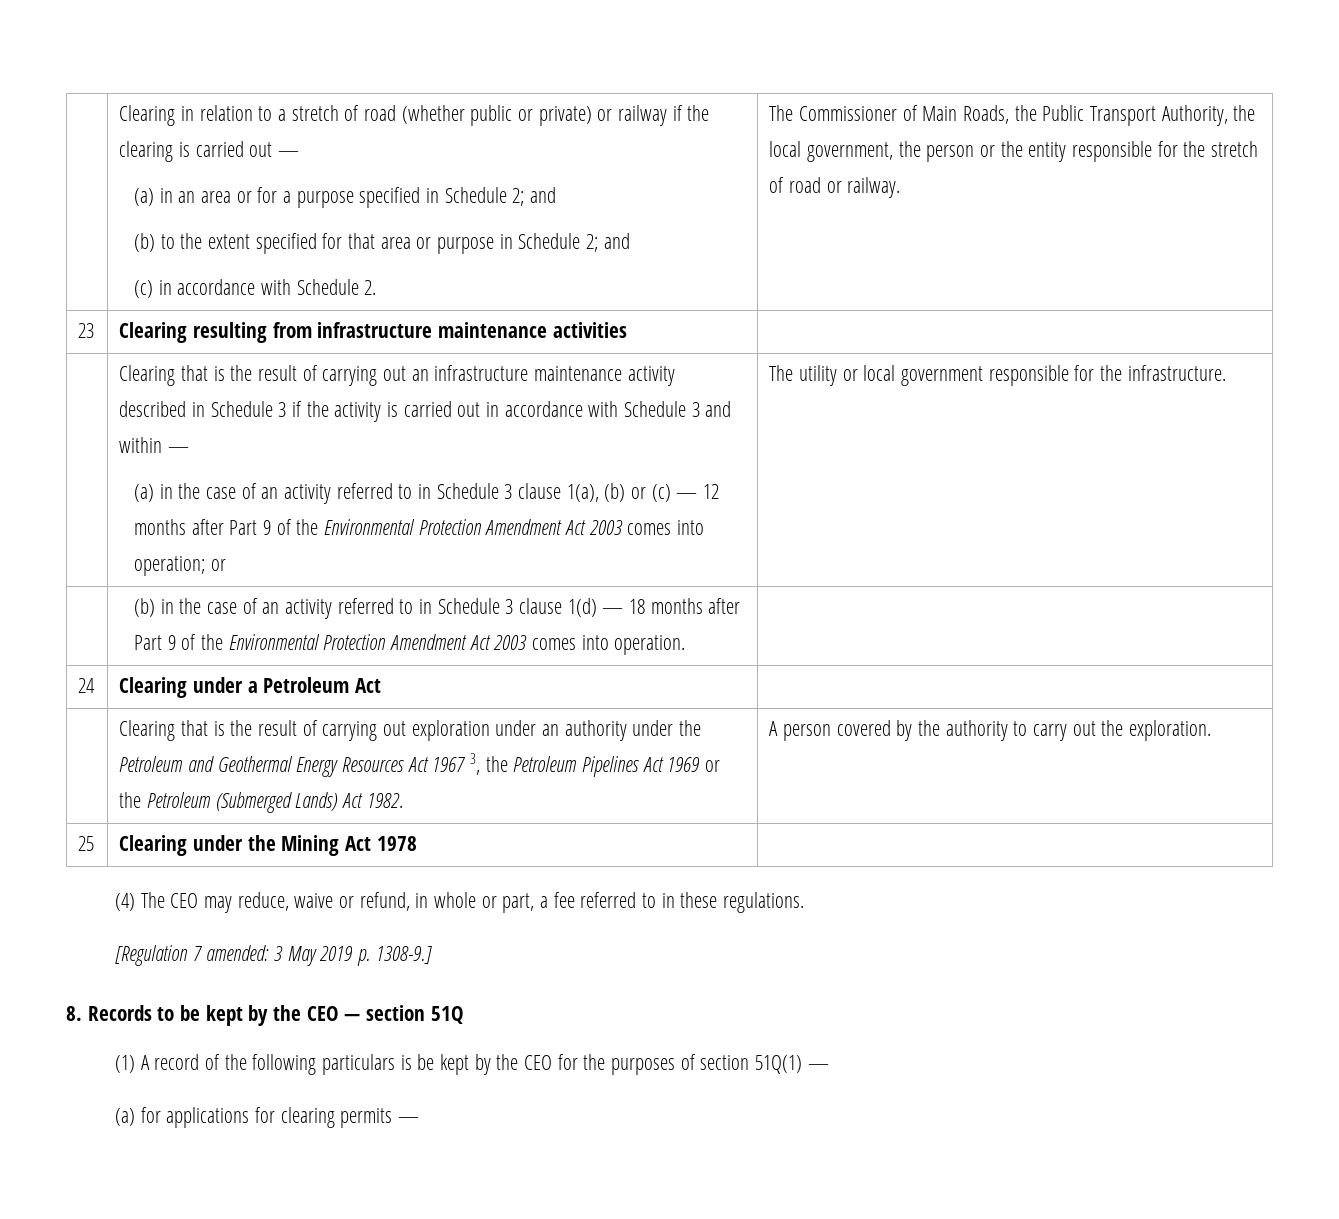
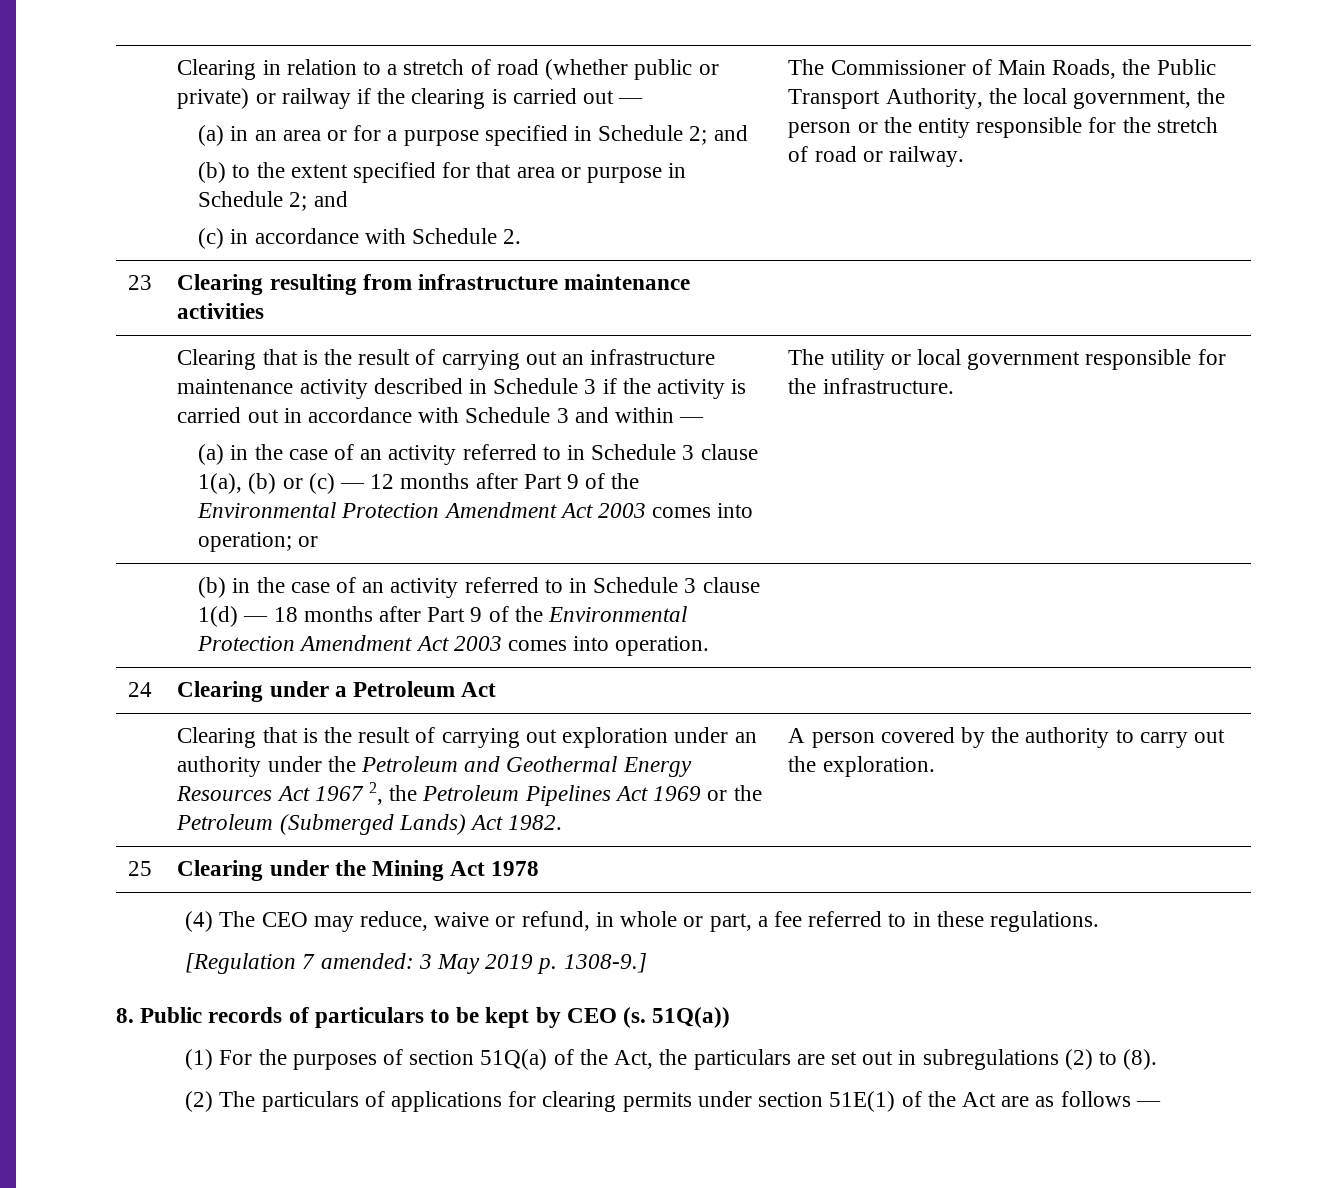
[469,753,480,775] 3, -> [369,782,384,805] 2,
[87,1005,464,1026] [114,1054,829,1075] [114,1107,393,1128] Records to be kept by the CEO — section 51Q // (1) A record of the following particulars is be kept by the CEO for the purposes of section 51Q(1) — // (a) for applications for clearing permits -> [140,1007,731,1028] [185,1049,1158,1070] [185,1091,1131,1112] Public records of particulars to be kept by CEO (s. 51Q(a)) // (1) For the purposes of section 51Q(a) of the Act, the particulars are set out in subregulations (2) to (8). // (2) The particulars of applications for clearing permits under section 51E(1) of the Act are as follows

